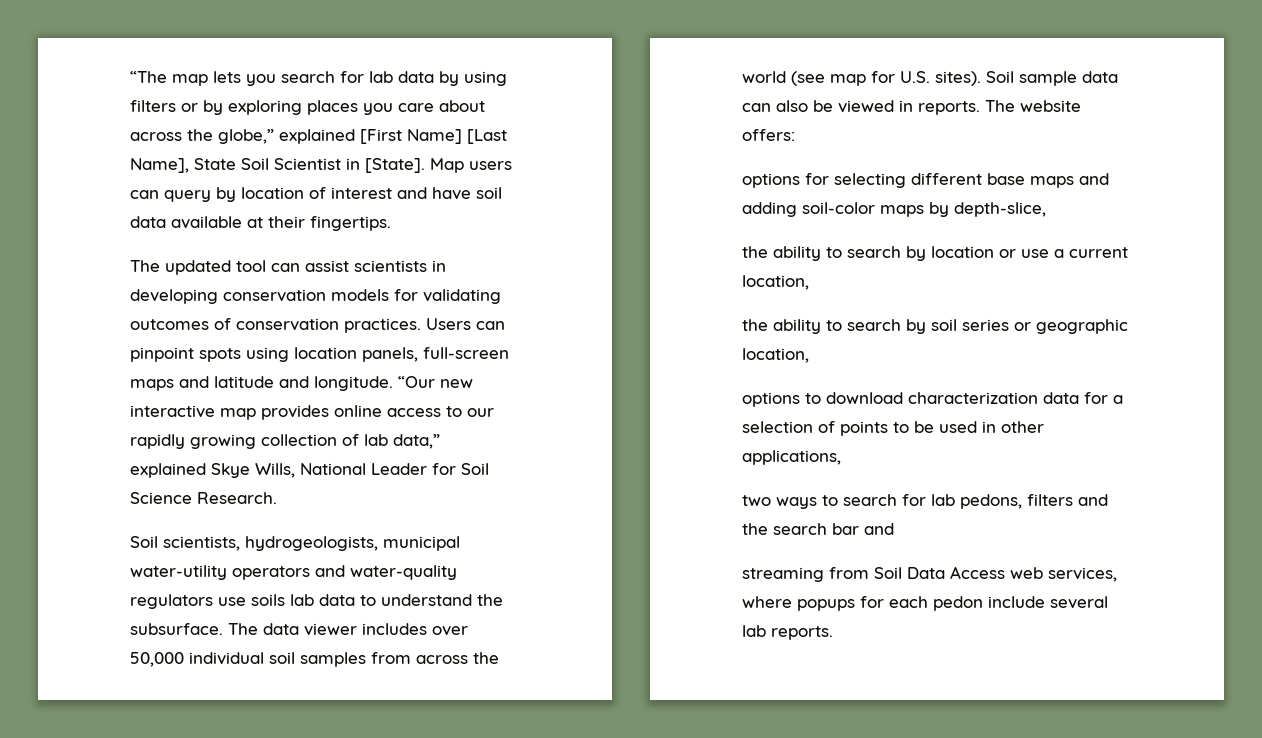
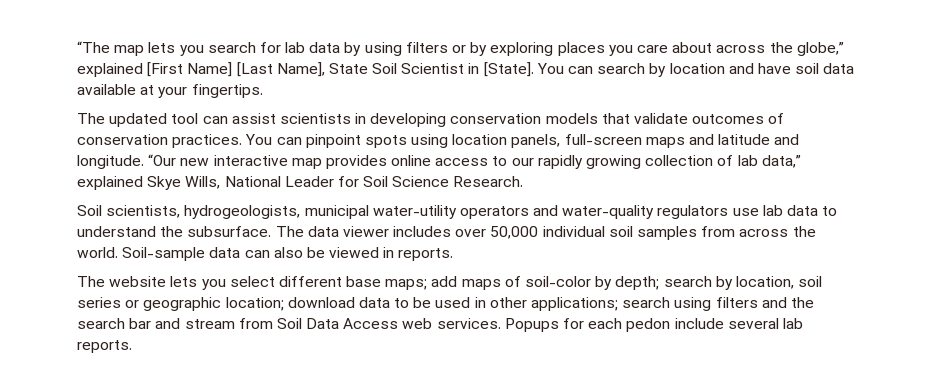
[430,158,512,173] [130,187,392,202] Map users can query by location of interest -> [536,63,725,77] You can search by location
[268,216,305,228] their -> [158,87,188,98] your
[394,289,501,304] for validating -> [601,113,689,124] that validate
[426,318,471,330] Users -> [245,134,273,145] You
[251,594,285,606] soils -> (759, 212) none
[742,71,1077,86] world (see map for U.S. sites). Soil sample -> [77,247,206,261] world. Soil-sample
(980, 108) none -> (454, 254) //
[742,129,795,141] [742,173,1109,188] [742,202,1046,217] [742,246,1128,261] [742,275,809,290] [742,319,1128,334] [742,348,809,363] [742,392,1123,407] [742,421,888,436] offers: // options for selecting different base maps and adding soil-color maps by depth-slice, // the ability to search by location or use a current location, // the ability to search by soil series or geographic location, // options to download characterization data for a selection of points -> [170,276,823,290] [77,297,390,311] lets you select different base maps; add maps of soil-color by depth; search by location, soil series or geographic location; download data
[742,450,841,465] [742,494,1022,509] applications, // two ways to search for lab pedons, -> [531,297,712,311] applications; search using
[742,567,824,582] // streaming -> [184,319,235,329] stream
[1048,567,1117,582] [742,596,855,611] services, where popups -> [436,318,559,332] services. Popups

